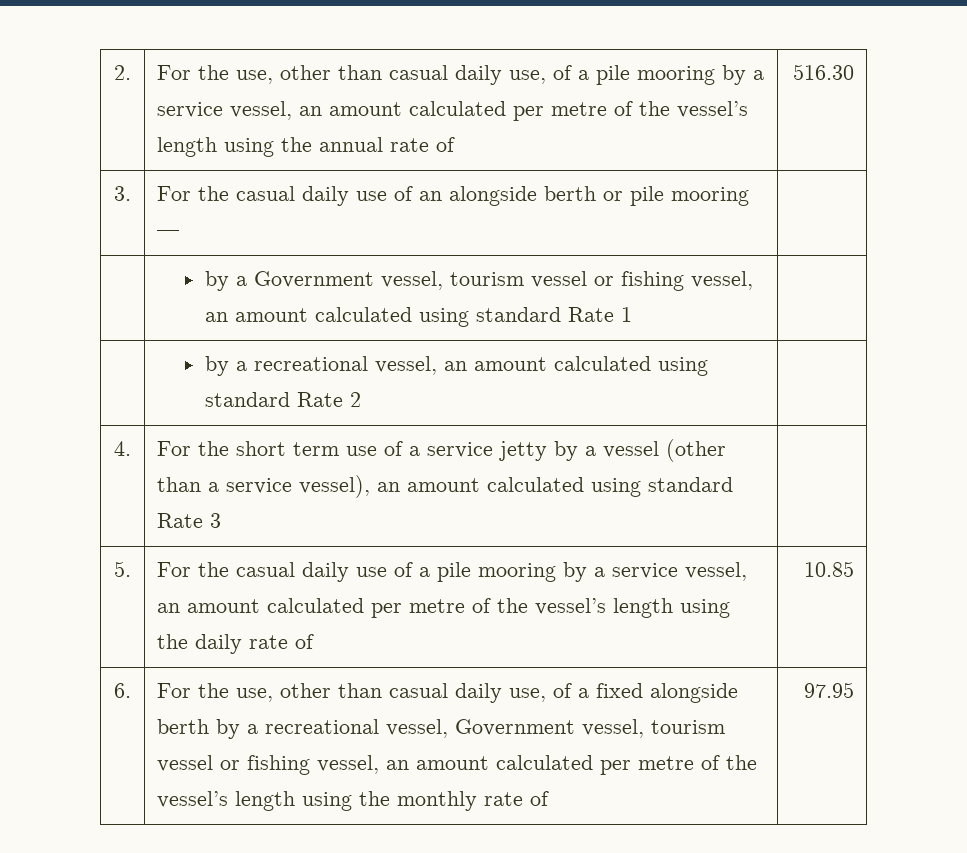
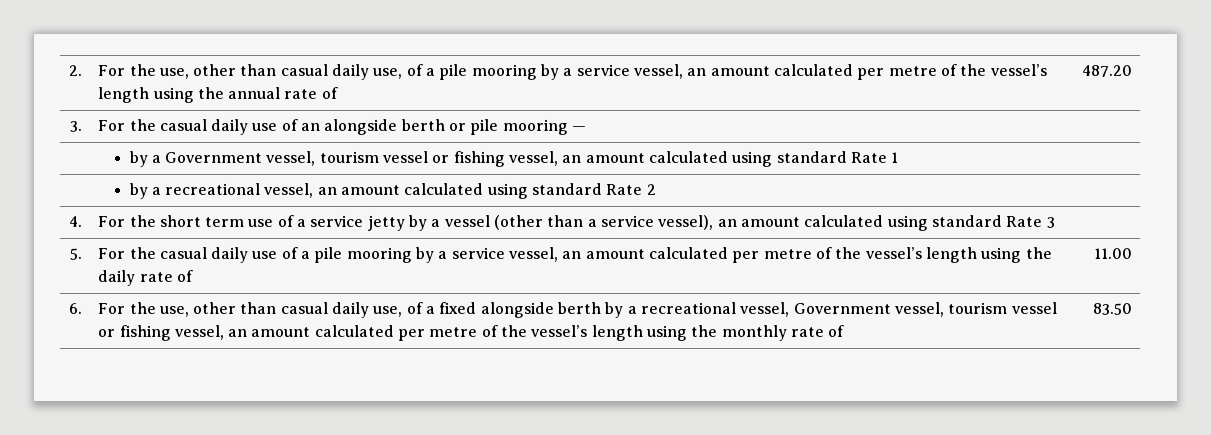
[792,64,854,80] 516.30 -> [1081,65,1132,77] 487.20
[803,561,854,577] 10.85 -> [1093,248,1132,259] 11.00
[803,682,854,698] 97.95 -> [1092,303,1132,315] 83.50

